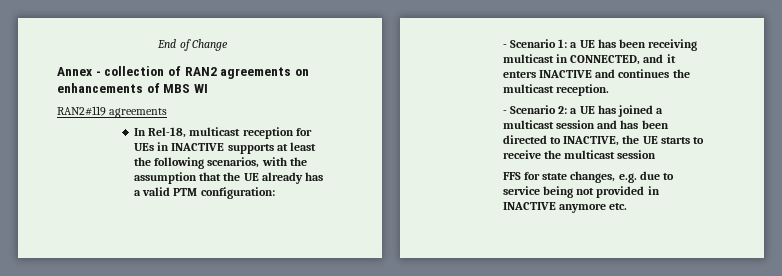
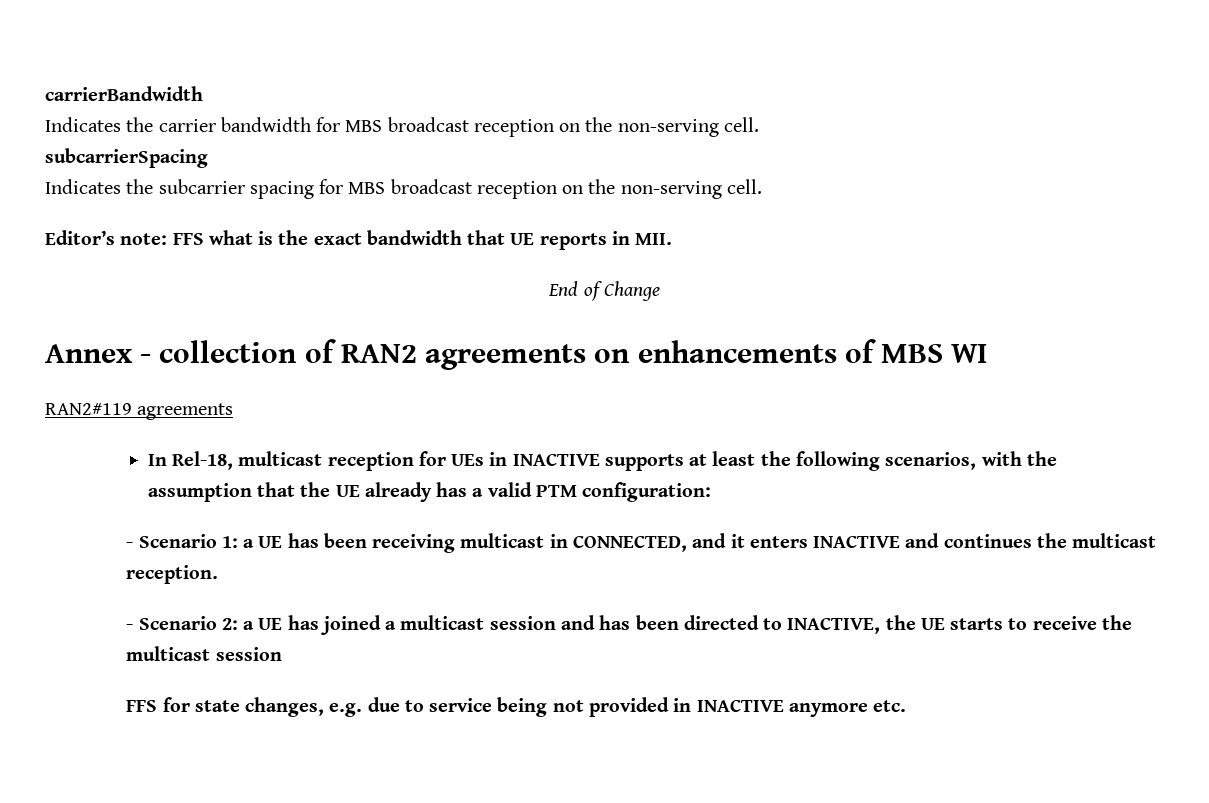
(157, 43) none -> [45,86,203,101] [45,117,759,137] [45,148,208,168] [45,179,762,199] [45,230,673,250] carrierBandwidth // Indicates the carrier bandwidth for MBS broadcast reception on the non-serving cell. // subcarrierSpacing // Indicates the subcarrier spacing for MBS broadcast reception on the non-serving cell. // Editor’s note: FFS what is the exact bandwidth that UE reports in MII. //

